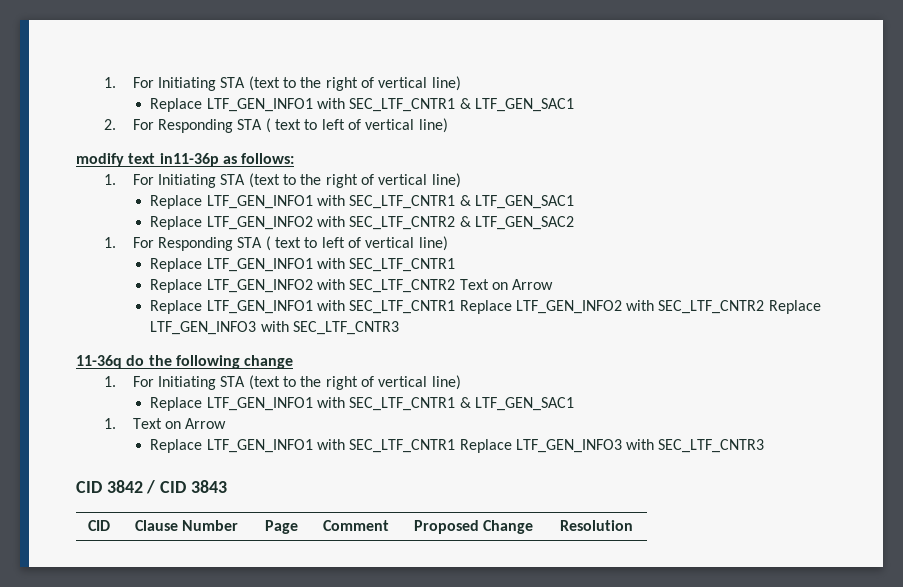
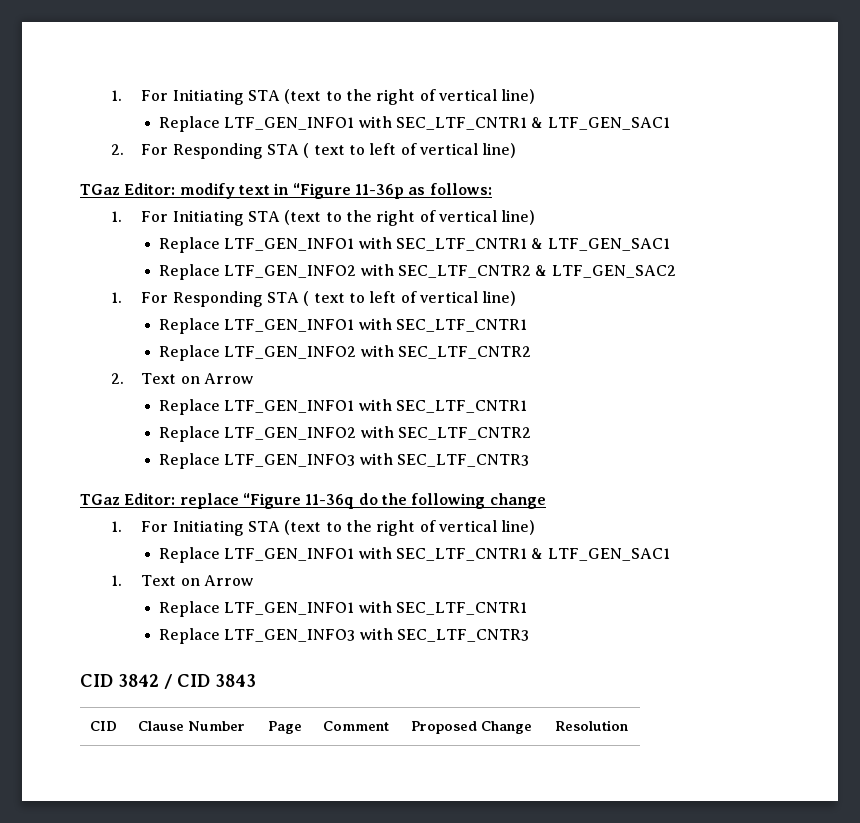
[76,153,219,167] modify text in11-36p -> [80,183,404,199] TGaz Editor: modify text in “Figure 11-36p
[459,279,554,290] [150,300,821,314] [150,321,399,335] Text on Arrow // Replace LTF_GEN_INFO1 with SEC_LTF_CNTR1 Replace LTF_GEN_INFO2 with SEC_LTF_CNTR2 Replace LTF_GEN_INFO3 with SEC_LTF_CNTR3 // -> [110,373,253,384] [158,399,527,415] [158,426,531,442] [158,453,529,469] [80,493,301,509] // 2. Text on Arrow // Replace LTF_GEN_INFO1 with SEC_LTF_CNTR1 // Replace LTF_GEN_INFO2 with SEC_LTF_CNTR2 // Replace LTF_GEN_INFO3 with SEC_LTF_CNTR3 // TGaz Editor: replace “Figure
(456, 446) none -> (527, 608) //

